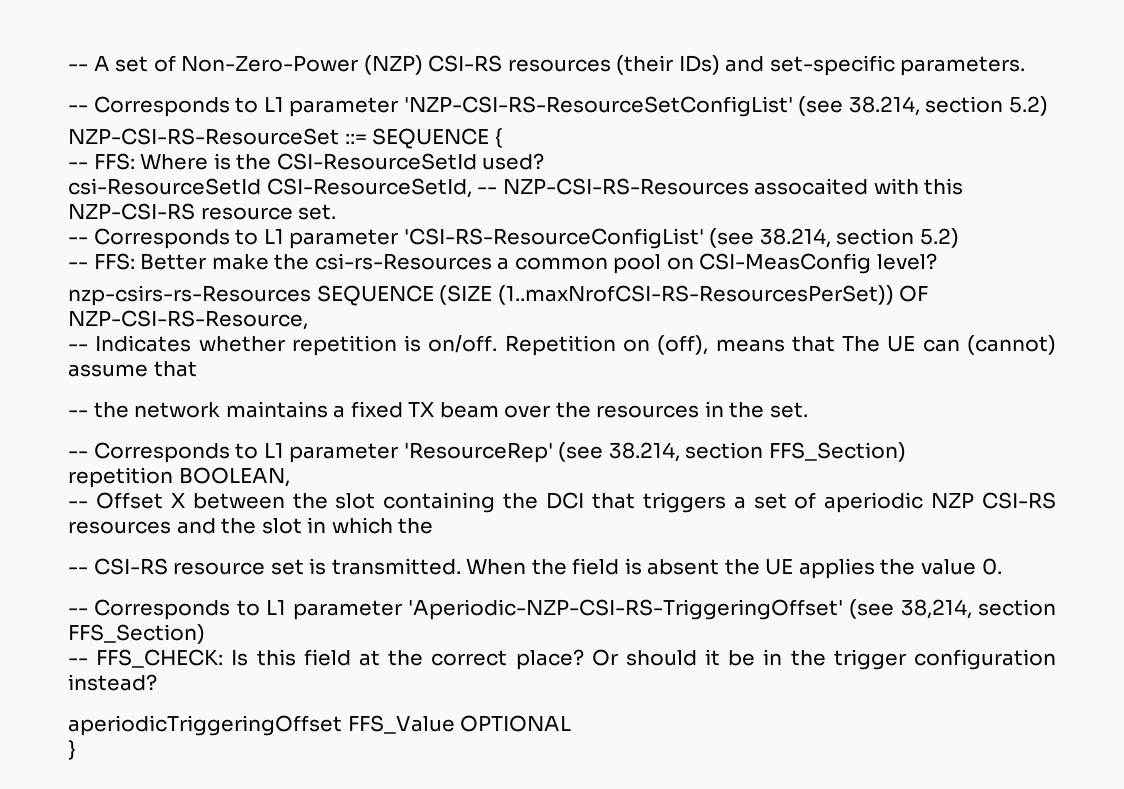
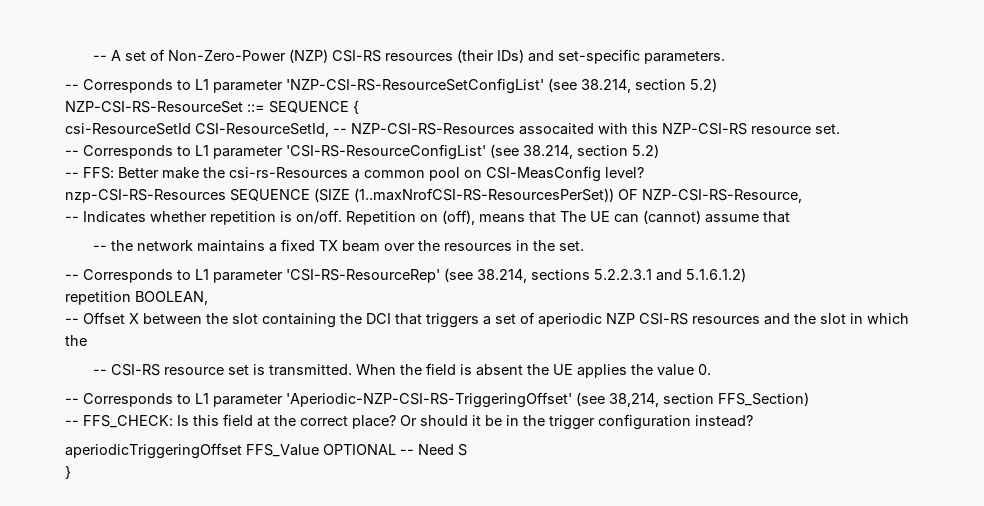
[68,153,545,170] // -- FFS: Where is the CSI-ResourceSetId used? -> (359, 107) none
[68,285,311,306] nzp-csirs-rs-Resources -> [65,189,226,203] nzp-CSI-RS-Resources
[403,442,906,463] 'ResourceRep' (see 38.214, section FFS_Section) -> [286,268,746,283] 'CSI-RS-ResourceRep' (see 38.214, sections 5.2.2.3.1 and 5.1.6.1.2)
(572, 723) none -> [400,444,467,456] -- Need S

